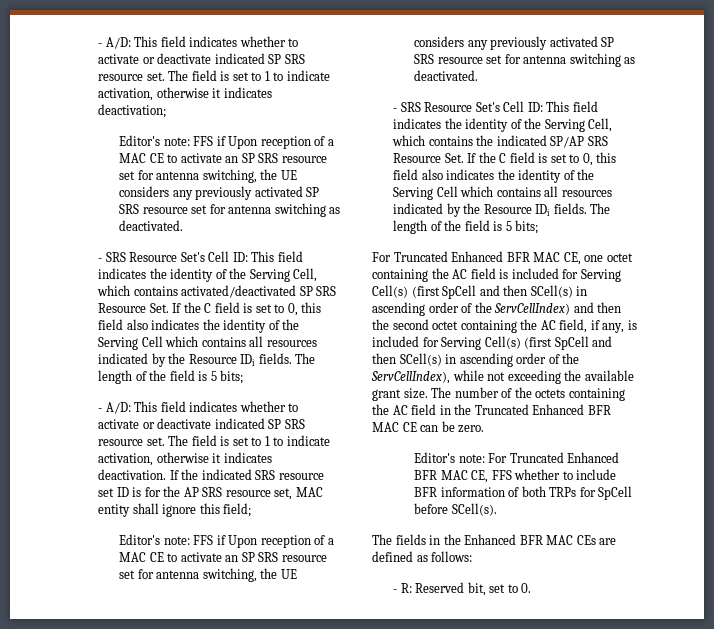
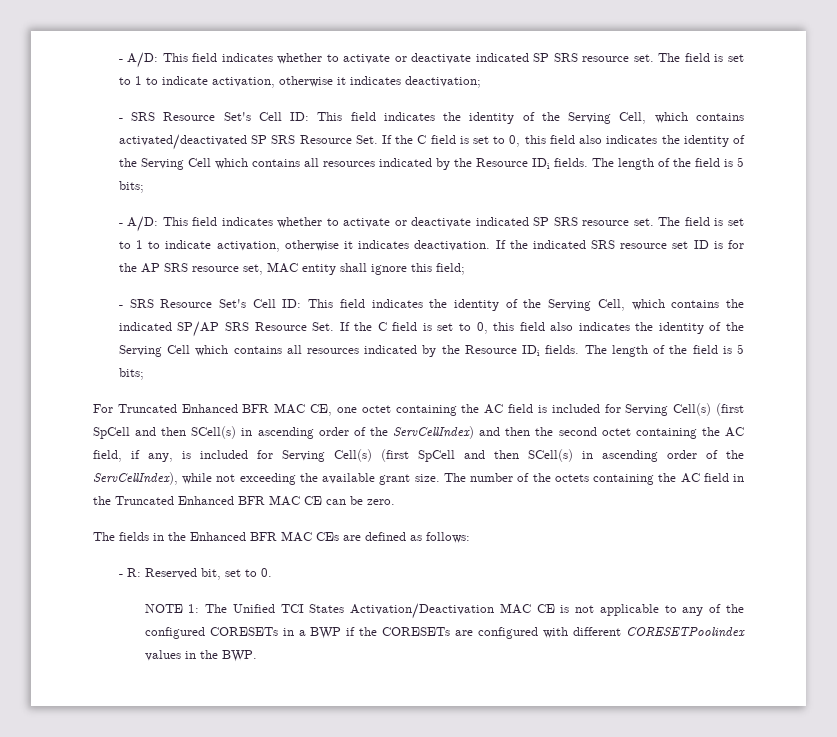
[119,135,334,149] [119,153,327,163] [119,169,297,183] [119,186,320,200] [119,203,341,217] [119,220,184,231] // Editor's note: FFS if Upon reception of a MAC CE to activate an SP SRS resource set for antenna switching, the UE considers any previously activated SP SRS resource set for antenna switching as deactivated. -> (481, 82) none
[119,534,334,548] [119,552,327,562] [119,568,297,582] [414,36,615,50] [414,53,636,67] [414,70,479,81] // Editor's note: FFS if Upon reception of a MAC CE to activate an SP SRS resource set for antenna switching, the UE considers any previously activated SP SRS resource set for antenna switching as deactivated. -> (465, 269) none
[414,452,620,463] [414,469,617,483] [414,486,633,500] [414,503,497,516] // Editor's note: For Truncated Enhanced BFR MAC CE, FFS whether to include BFR information of both TRPs for SpCell before SCell(s). -> (395, 502) none
(532, 588) none -> [144,603,744,619] [144,627,746,639] [144,650,257,662] // NOTE 1: The Unified TCI States Activation/Deactivation MAC CE is not applicable to any of the configured CORESETs in a BWP if the CORESETs are configured with different CORESETPoolindex values in the BWP.

